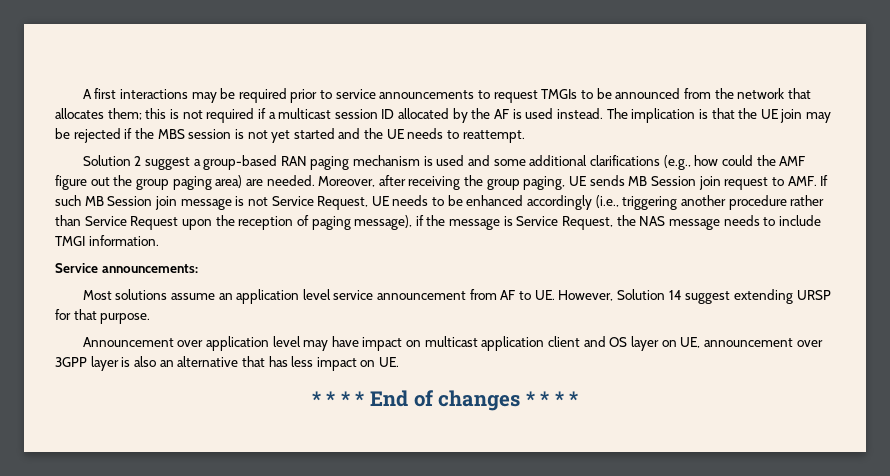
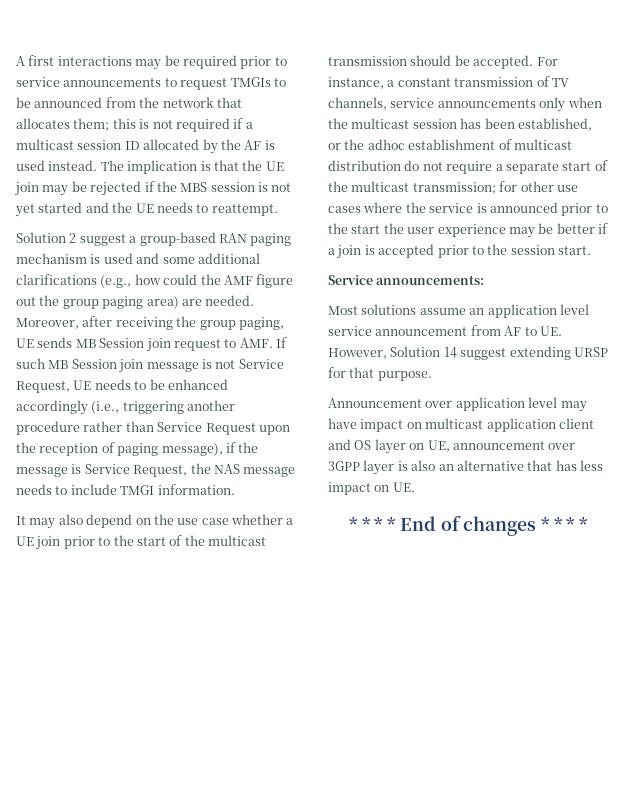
(159, 240) none -> [16,514,294,529] [16,535,266,550] [328,55,558,69] [328,76,569,89] [328,97,602,112] [328,118,592,131] [328,139,572,150] [328,160,608,174] [328,181,578,194] [328,202,608,216] [328,223,608,238] [328,244,591,259] // It may also depend on the use case whether a UE join prior to the start of the multicast transmission should be accepted. For instance, a constant transmission of TV channels, service announcements only when the multicast session has been established, or the adhoc establishment of multicast distribution do not require a separate start of the multicast transmission; for other use cases where the service is announced prior to the start the user experience may be better if a join is accepted prior to the session start.

